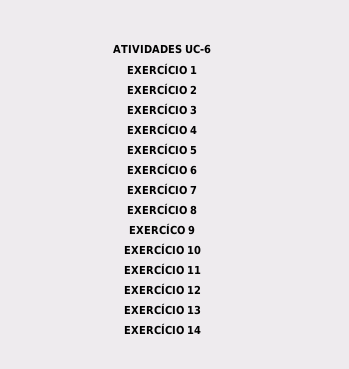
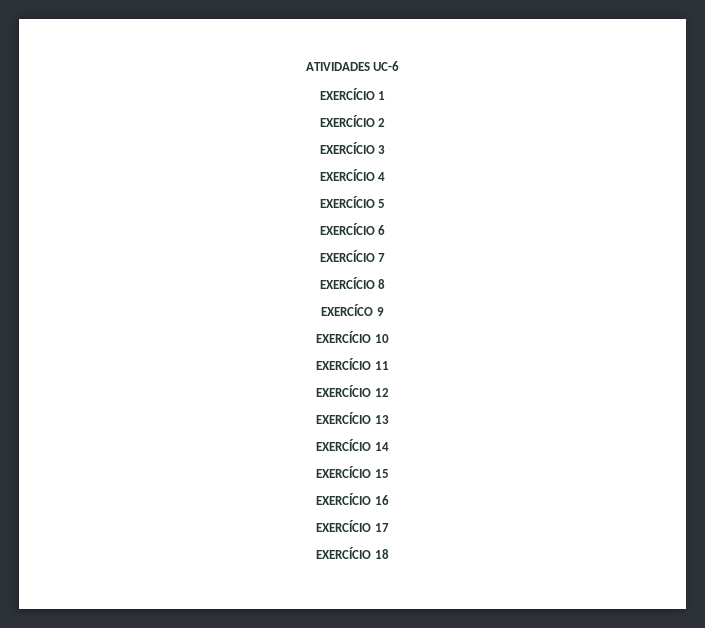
(201, 329) none -> [316,466,389,478] [316,493,389,505] [316,520,389,532] [316,547,389,559] // EXERCÍCIO 15 // EXERCÍCIO 16 // EXERCÍCIO 17 // EXERCÍCIO 18

